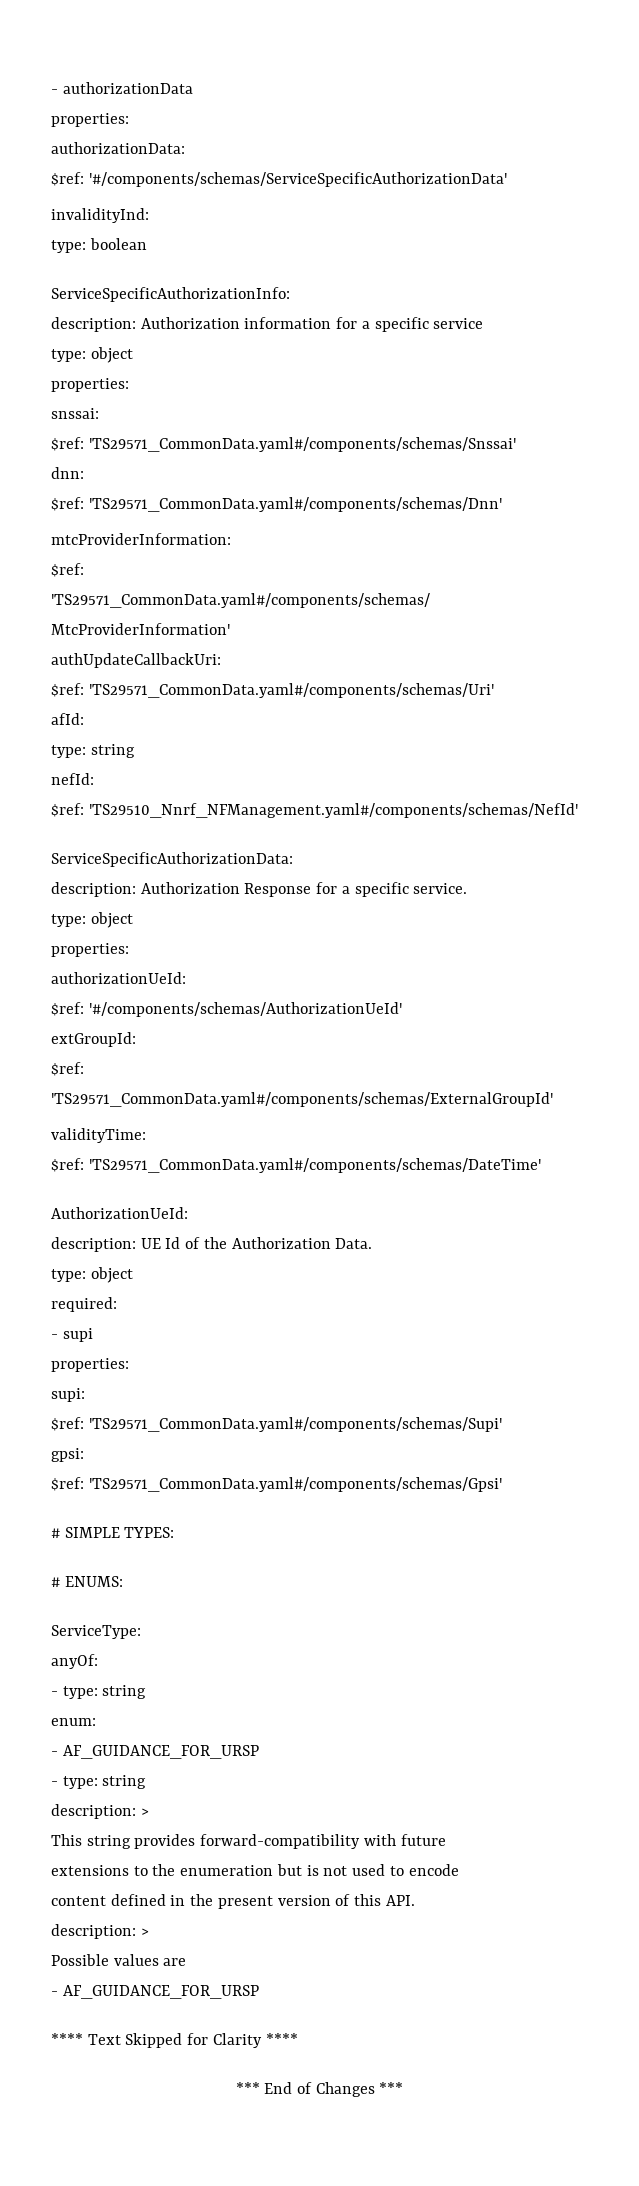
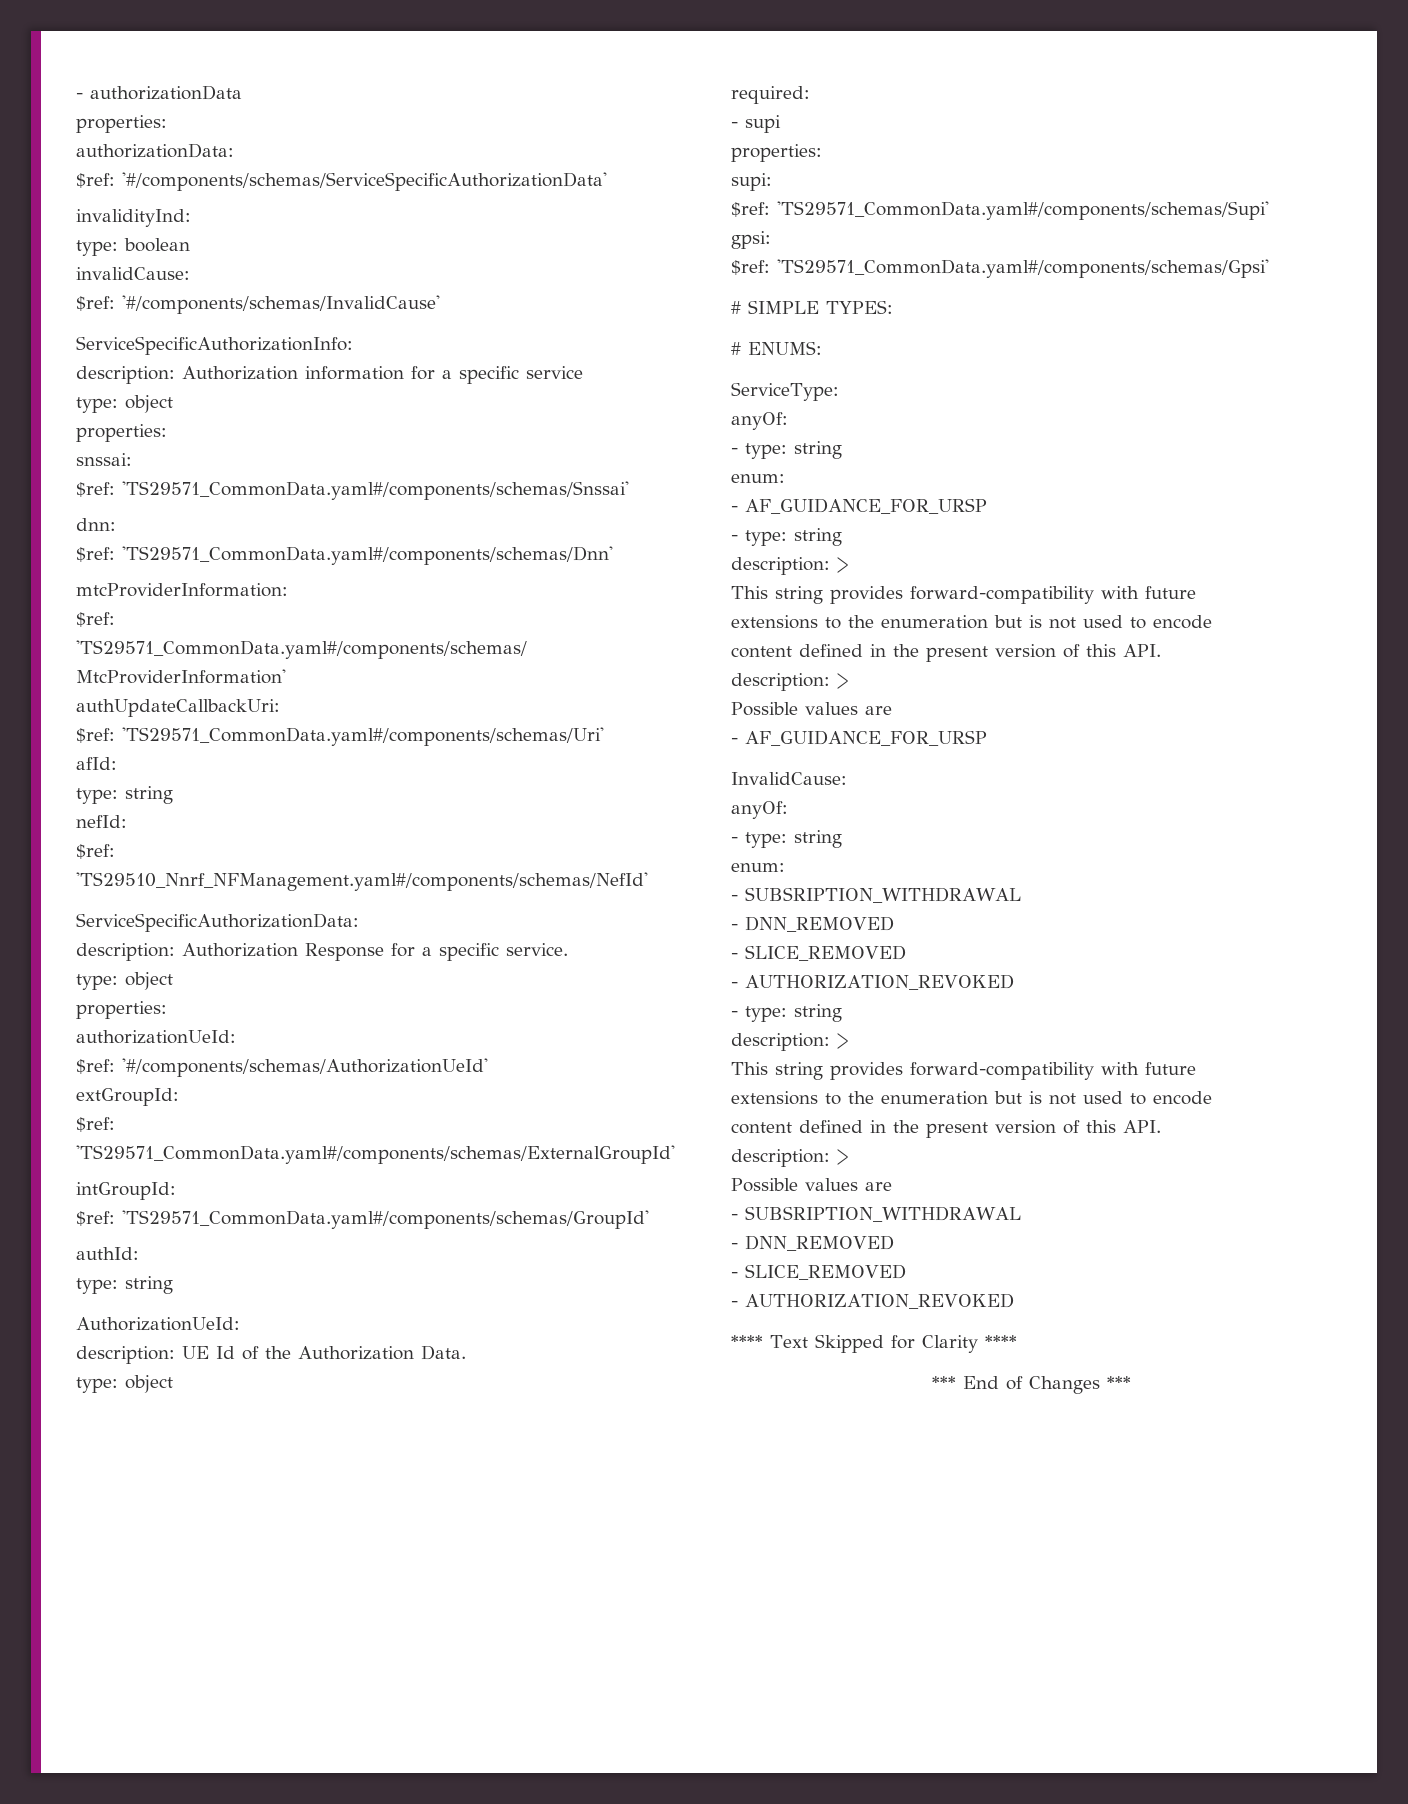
(147, 244) none -> [76,267,190,280] [76,295,440,314] // invalidCause: // $ref: '#/components/schemas/InvalidCause'
[51,1128,146,1143] [51,1158,541,1173] validityTime: // $ref: 'TS29571_CommonData.yaml#/components/schemas/DateTime' -> [76,1182,176,1200] [76,1210,649,1229] [76,1247,139,1260] [76,1276,173,1294] intGroupId: // $ref: 'TS29571_CommonData.yaml#/components/schemas/GroupId' // authId: // type: string
(259, 1992) none -> [731,772,847,785] [731,801,788,819] [731,830,842,848] [731,863,785,872] [731,887,1021,903] [731,916,894,932] [731,945,906,961] [731,974,1014,990] [731,1004,842,1022] [731,1033,848,1051] [731,1062,1196,1080] [731,1091,1212,1105] [731,1120,1161,1138] [731,1149,848,1167] [731,1178,892,1192] [731,1206,1021,1222] [731,1235,894,1251] [731,1264,906,1280] [731,1293,1014,1309] // InvalidCause: // anyOf: // - type: string // enum: // - SUBSRIPTION_WITHDRAWAL // - DNN_REMOVED // - SLICE_REMOVED // - AUTHORIZATION_REVOKED // - type: string // description: > // This string provides forward-compatibility with future // extensions to the enumeration but is not used to encode // content defined in the present version of this API. // description: > // Possible values are // - SUBSRIPTION_WITHDRAWAL // - DNN_REMOVED // - SLICE_REMOVED // - AUTHORIZATION_REVOKED

